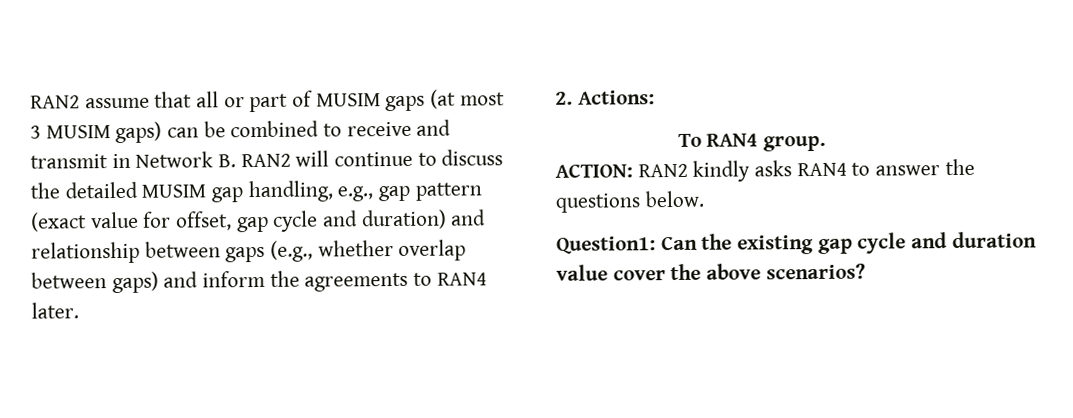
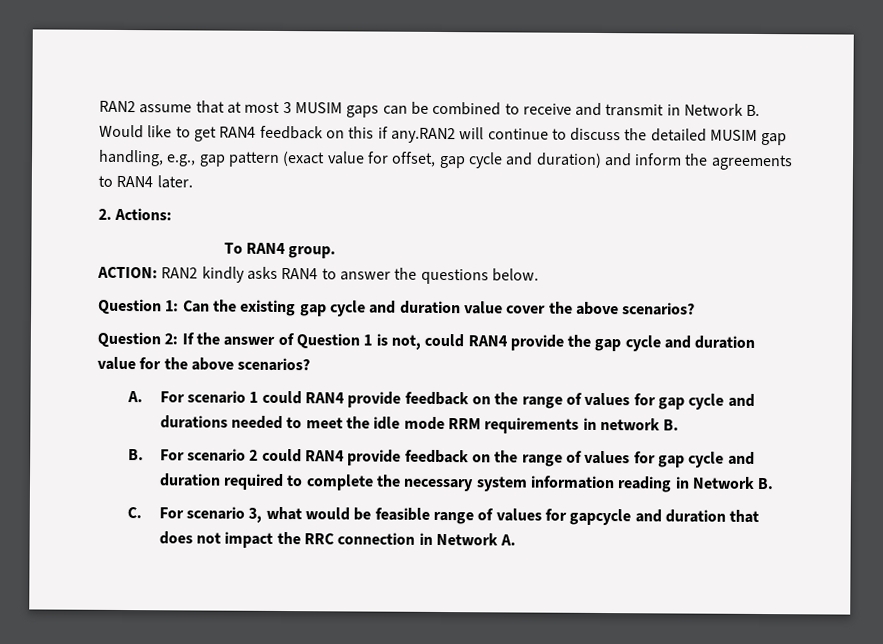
[196,89,457,113] all or part of MUSIM gaps (at -> [226,101,242,114] at
[115,121,163,144] gaps) -> [346,105,380,118] gaps
[240,153,291,168] RAN2 -> [99,124,456,144] Would like to get RAN4 feedback on this if any.RAN2
[31,239,467,264] [31,271,199,294] relationship between gaps (e.g., whether overlap between gaps) and -> (632, 160) none
[556,236,656,254] Question1: -> [98,298,180,315] Question 1:
(866, 271) none -> [97,331,756,352] [97,356,311,372] [127,390,755,410] [159,415,680,434] [128,448,755,468] [158,473,775,493] [127,506,760,526] [158,531,517,548] // Question 2: If the answer of Question 1 is not, could RAN4 provide the gap cycle and duration value for the above scenarios? // A. For scenario 1 could RAN4 provide feedback on the range of values for gap cycle and durations needed to meet the idle mode RRM requirements in network B. // B. For scenario 2 could RAN4 provide feedback on the range of values for gap cycle and duration required to complete the necessary system information reading in Network B. // C. For scenario 3, what would be feasible range of values for gapcycle and duration that does not impact the RRC connection in Network A.

